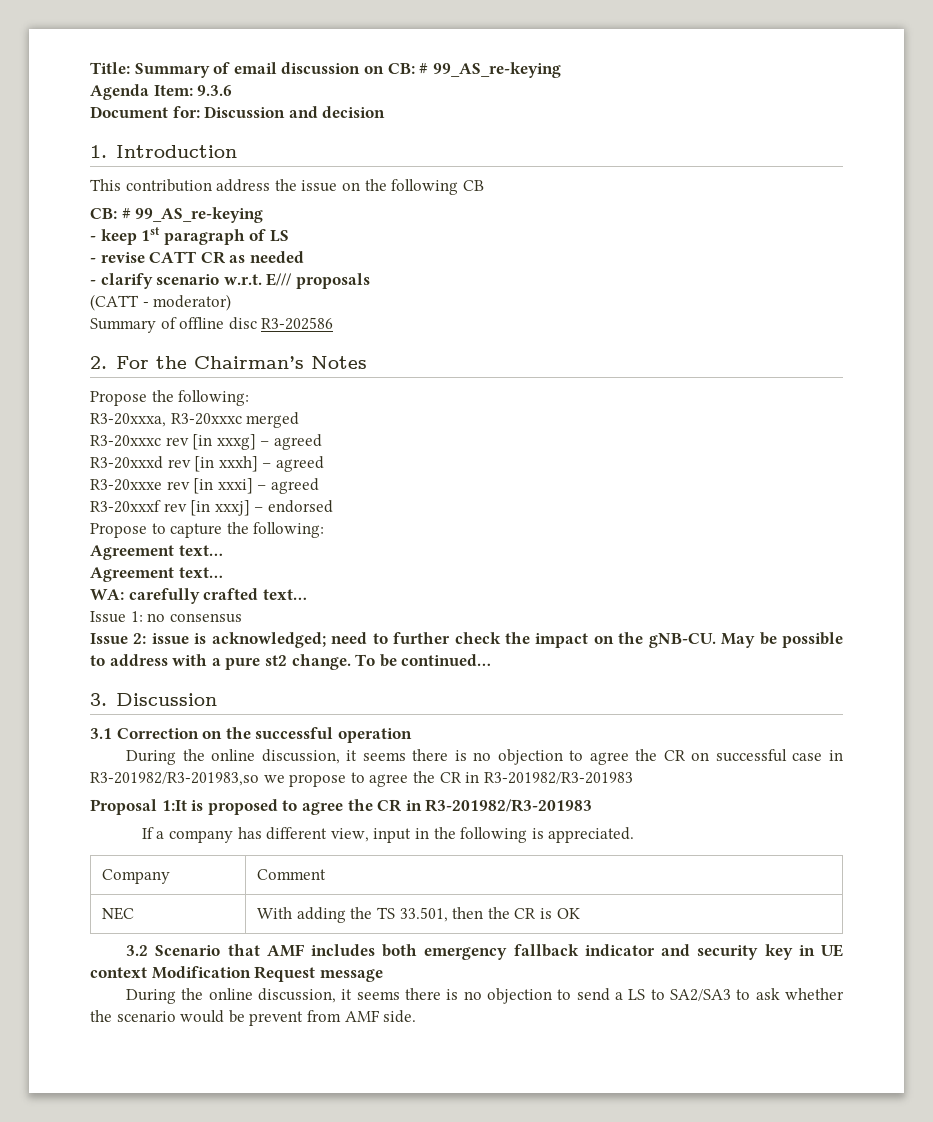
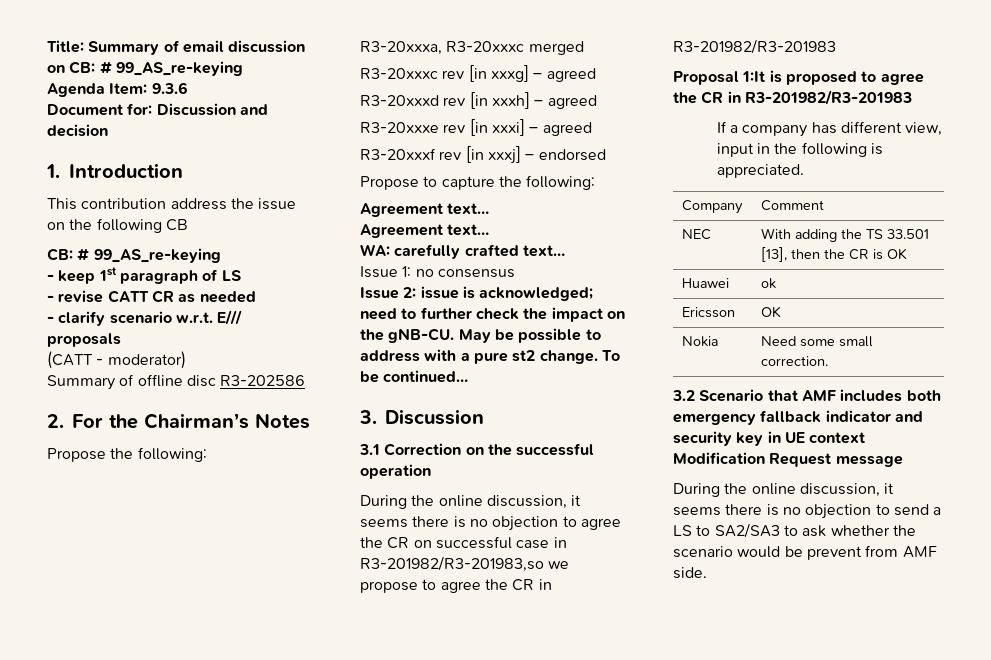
[399,907,448,922] 33.501, -> [887,229,930,239] [761,247,788,262] 33.501 [13],
(580, 913) none -> [682,278,730,288] [761,278,777,289] [682,307,736,318] [761,306,782,318] [682,336,719,347] [761,336,874,347] [761,356,829,366] // Huawei | ok // Ericsson | OK // Nokia | Need some small correction.

